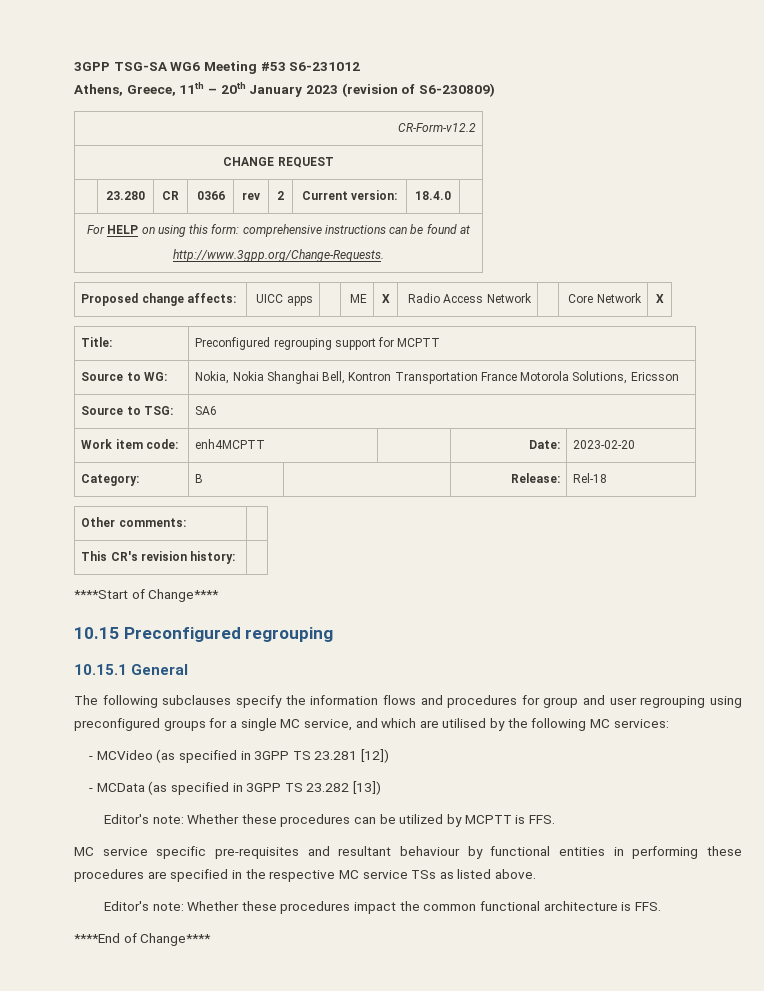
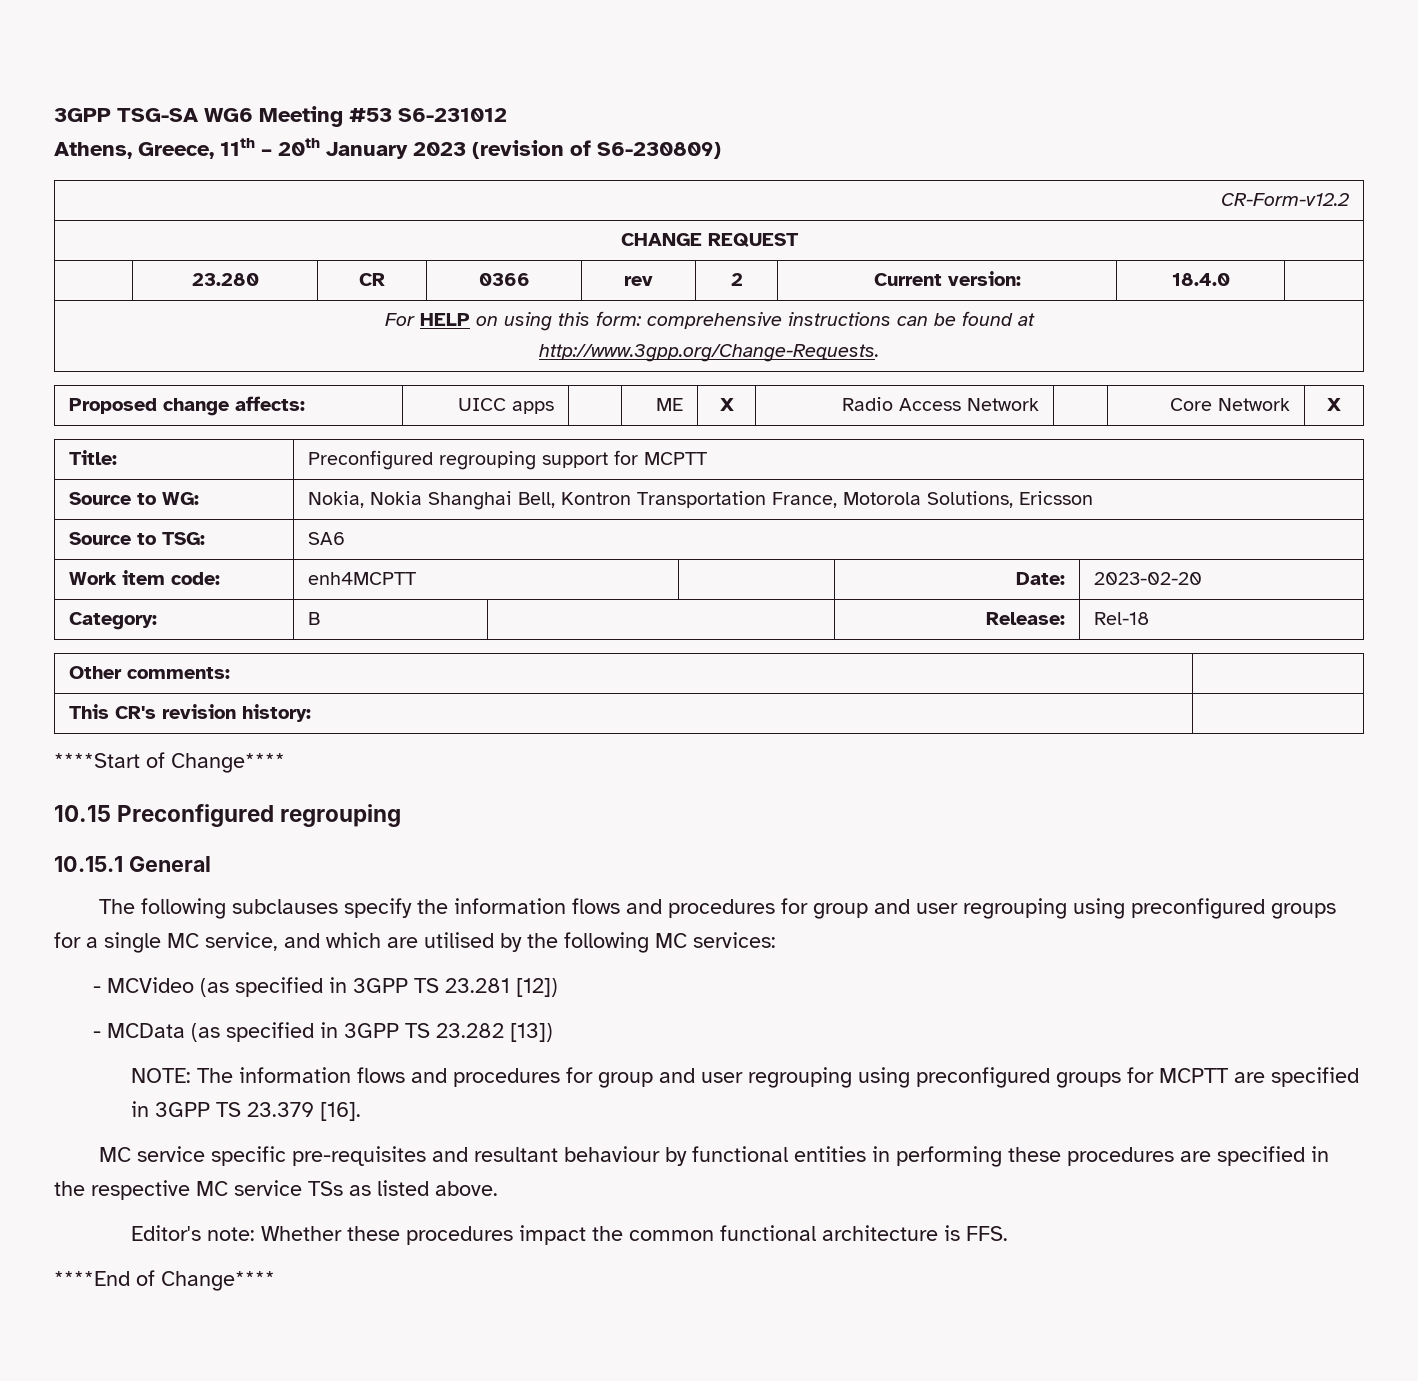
[480,372,517,381] France -> [772,492,838,508] France,
[103,814,555,827] Editor's note: Whether these procedures can be utilized by MCPTT is FFS. -> [131,1067,1360,1088] [131,1101,362,1121] NOTE: The information flows and procedures for group and user regrouping using preconfigured groups for MCPTT are specified in 3GPP TS 23.379 [16].

